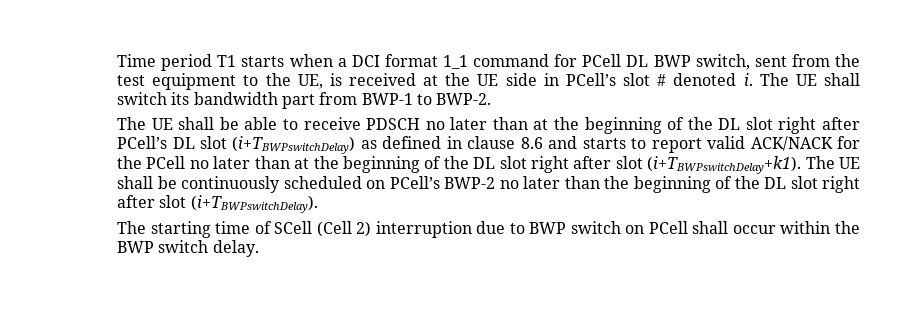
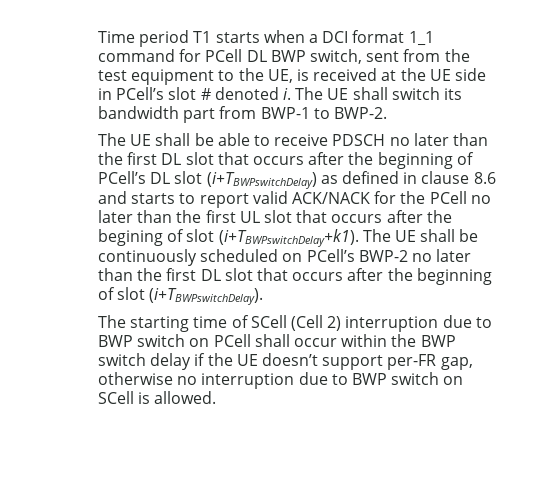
[533,117,860,134] at the beginning of the DL slot right after -> [98,152,474,169] the first DL slot that occurs after the beginning of
[294,156,612,173] at the beginning of the DL slot right after -> [176,210,452,223] [98,229,185,246] the first UL slot that occurs after the begining of
[633,176,861,193] [117,195,156,208] beginning of the DL slot right after -> [166,268,492,285] [98,287,116,300] first DL slot that occurs after the beginning of
[212,240,259,257] delay. -> [150,353,473,370] [98,372,464,389] [98,391,217,404] delay if the UE doesn’t support per-FR gap, otherwise no interruption due to BWP switch on SCell is allowed.

